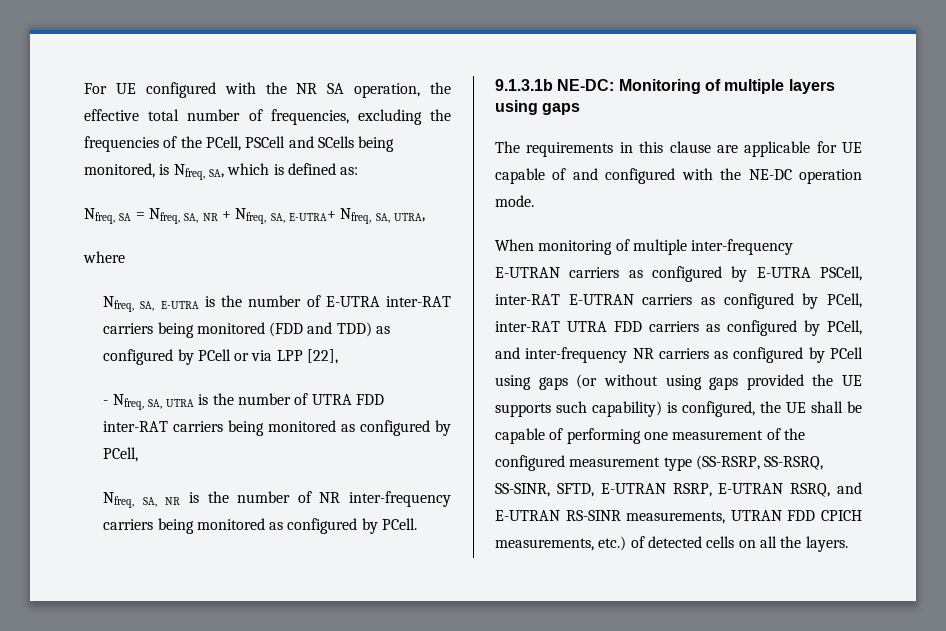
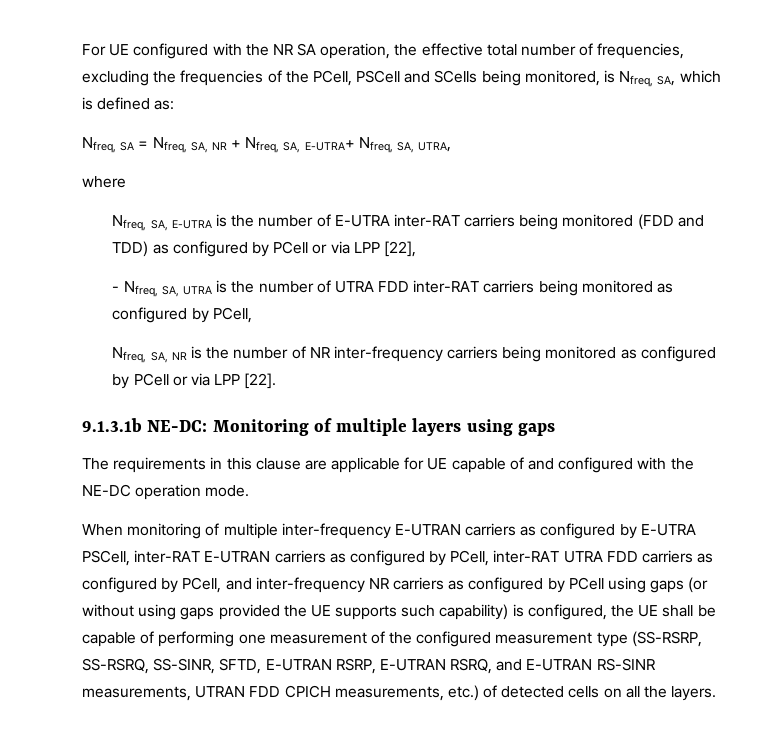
[382,518,418,530] PCell. -> [133,373,277,389] PCell or via LPP [22].

